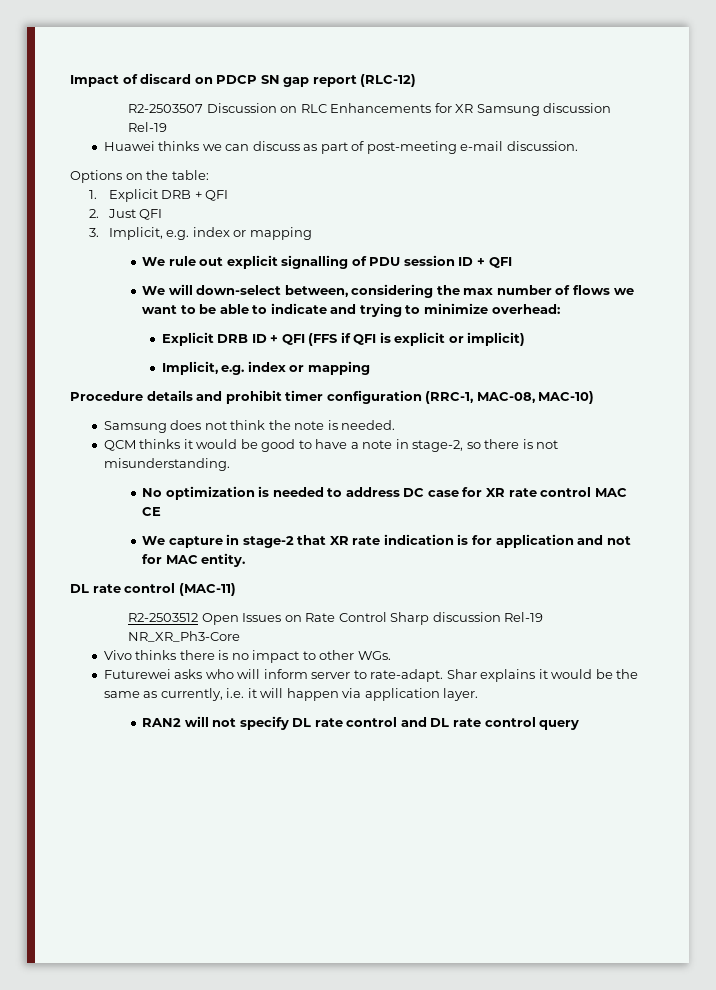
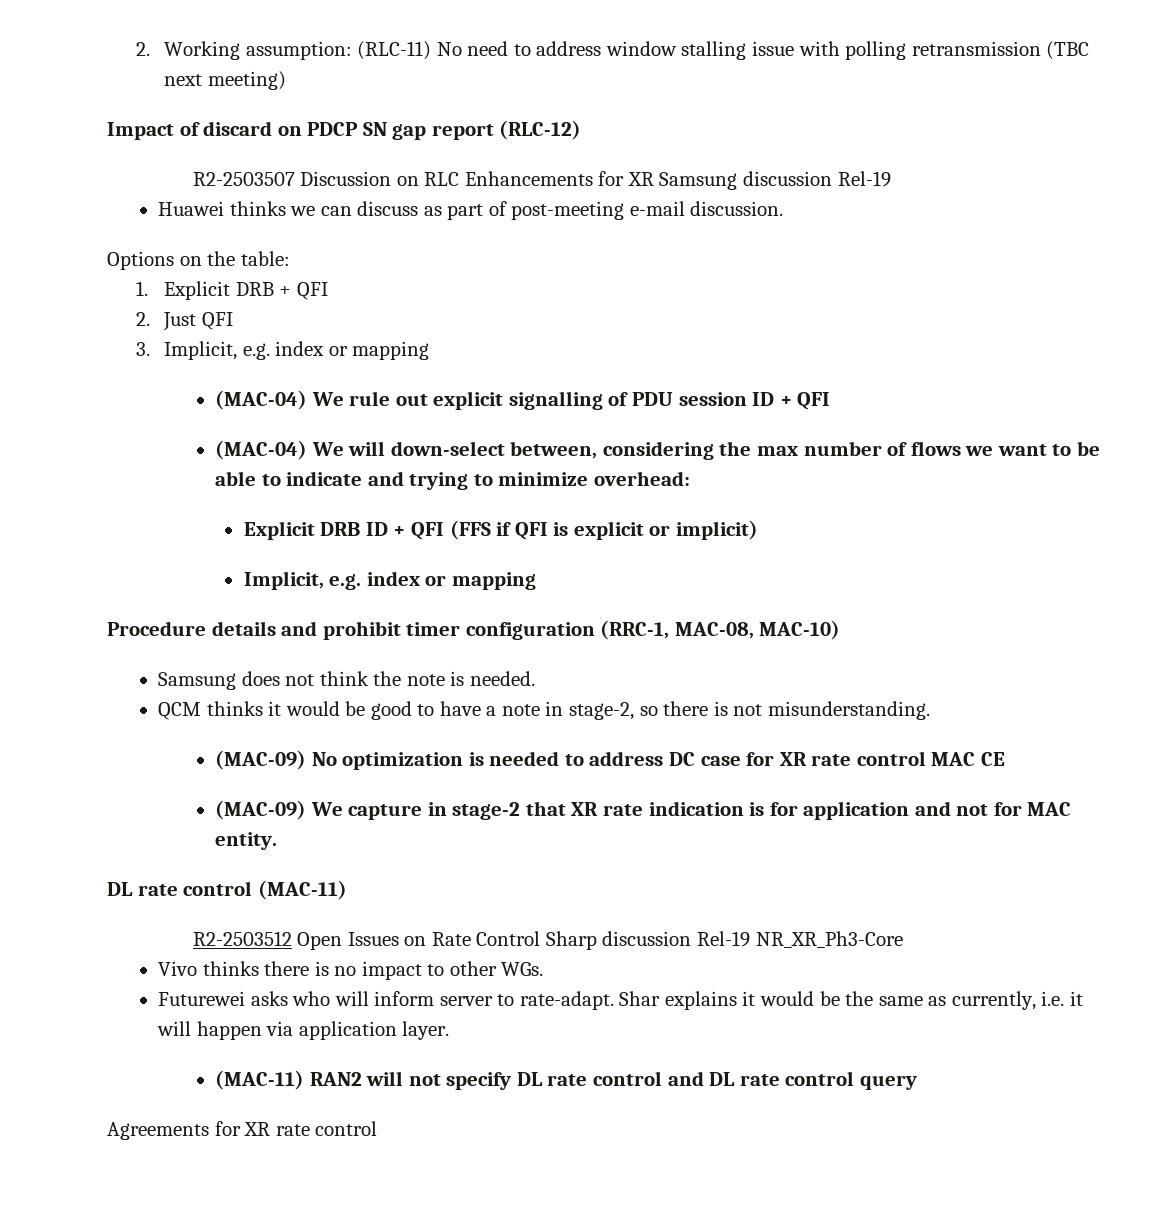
(70, 81) none -> [135,41,1090,60] [164,71,286,90] 2. Working assumption: (RLC-11) No need to address window stalling issue with polling retransmission (TBC next meeting) //
(312, 233) none -> [215,390,308,410] (MAC-04)
(512, 262) none -> [215,440,308,460] (MAC-04)
(230, 464) none -> [215,750,307,770] (MAC-09)
(162, 511) none -> [215,800,307,820] (MAC-09)
(479, 694) none -> [215,1070,305,1090] (MAC-11)
(580, 725) none -> [107,1121,378,1140] // Agreements for XR rate control

